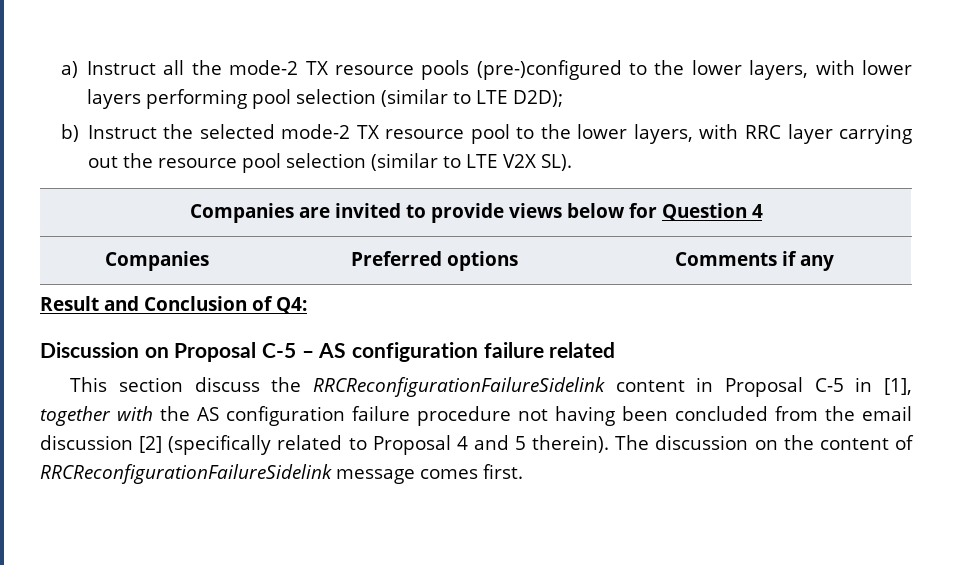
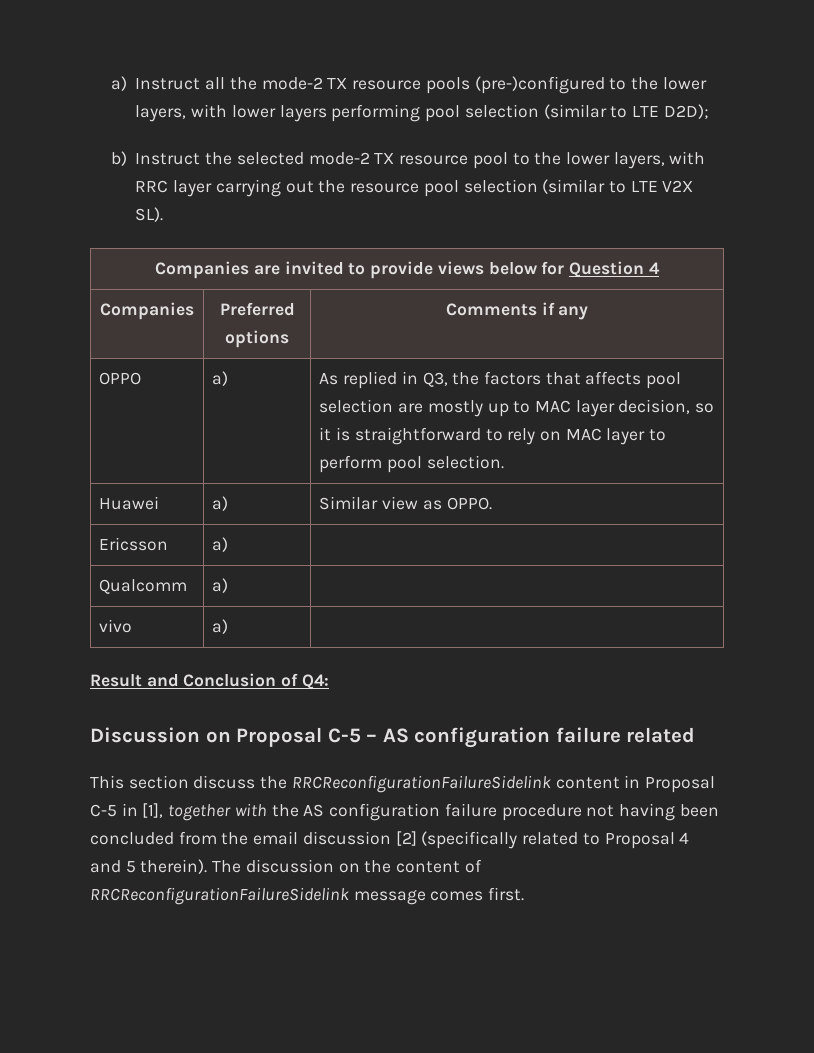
(834, 263) none -> [99,372,142,385] [212,371,229,386] [319,371,682,389] [319,399,715,417] [319,427,667,445] [319,455,504,473] [99,496,160,510] [212,496,229,511] [319,496,492,510] [99,537,169,551] [212,537,229,552] [99,579,188,594] [212,578,229,593] [99,619,133,633] [212,619,229,634] // OPPO | a) | As replied in Q3, the factors that affects pool selection are mostly up to MAC layer decision, so it is straightforward to rely on MAC layer to perform pool selection. // Huawei | a) | Similar view as OPPO. // Ericsson | a) | // Qualcomm | a) | // vivo | a) |

